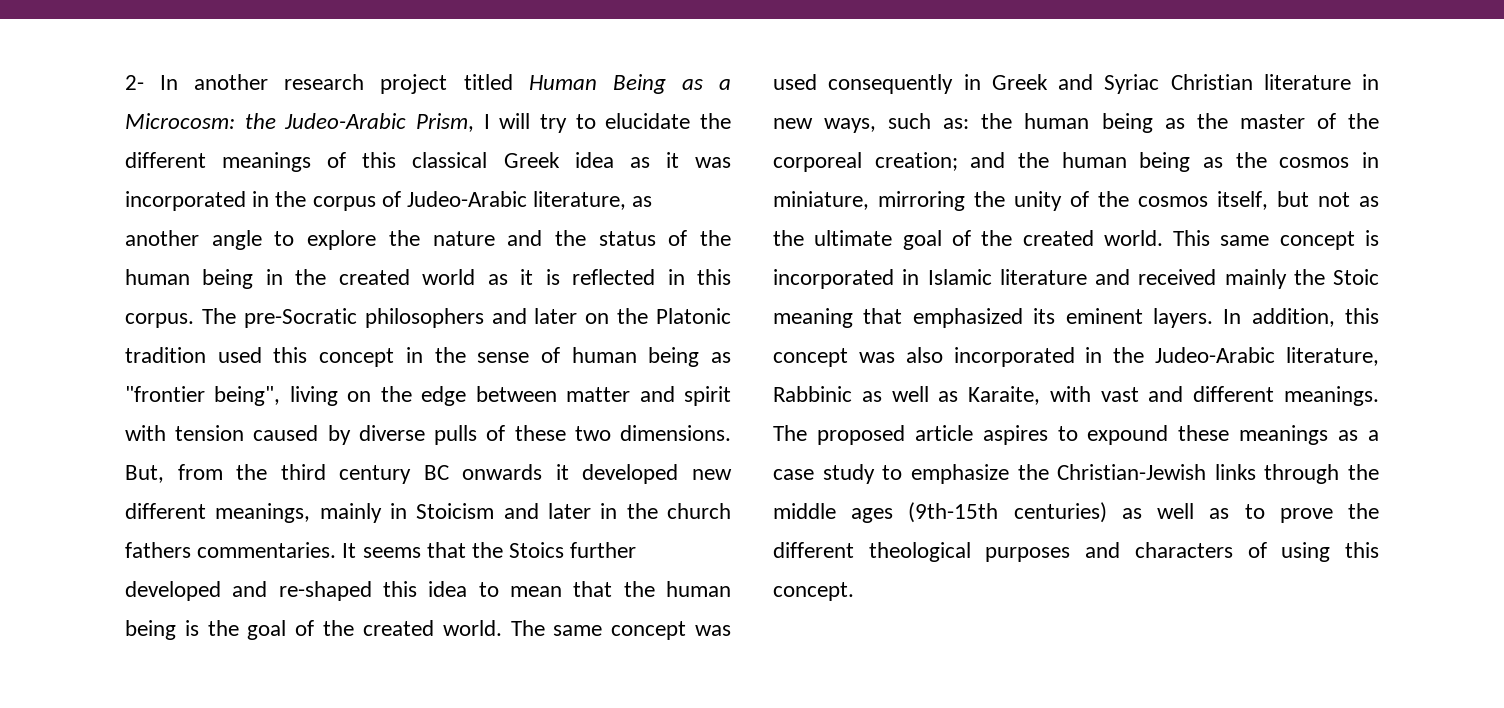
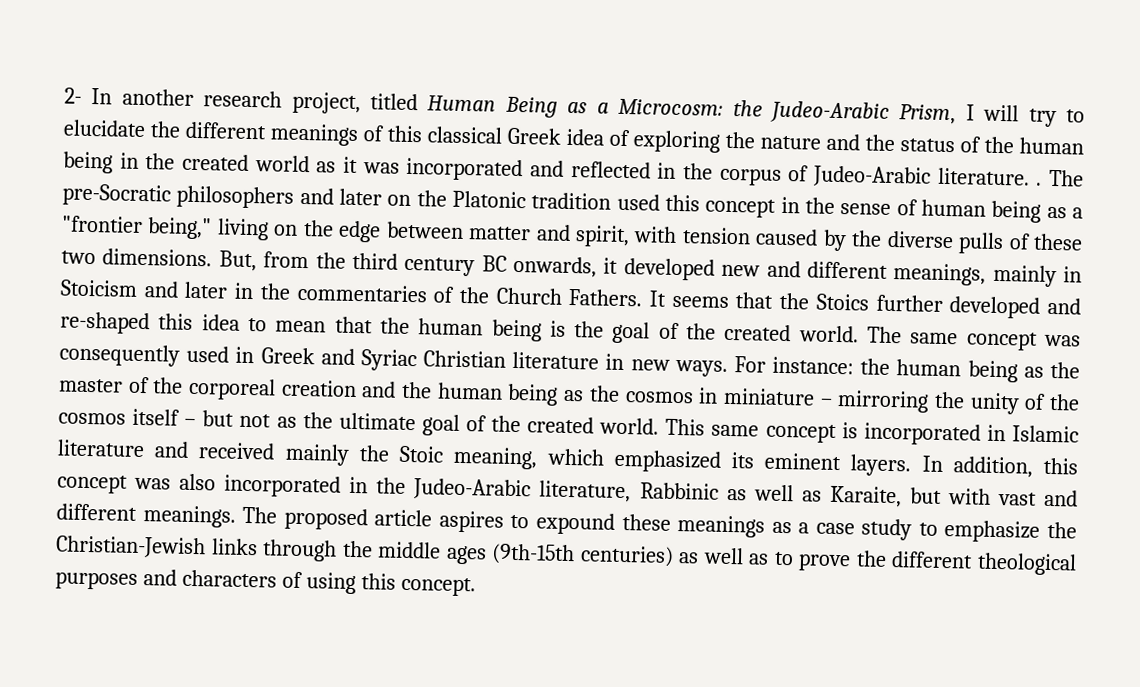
[380,74,448,94] project -> [291,91,361,115] project,
[629,152,731,168] [125,191,653,211] [125,230,377,250] as it was incorporated in the corpus of Judeo-Arabic literature, as another angle to explore -> [609,129,720,153] of exploring
[545,269,731,285] [125,313,194,328] is reflected in this corpus. -> [362,157,1043,188] was incorporated and reflected in the corpus of Judeo-Arabic literature. .
[125,386,281,406] "frontier being", -> [1072,207,1084,219] [62,215,213,240] a "frontier being,"
[684,386,732,406] spirit -> [575,225,631,248] spirit,
(351, 435) none -> [851,230,883,247] the
[462,464,543,480] onwards -> [513,255,597,278] onwards,
(732, 474) none -> [766,260,801,278] and
[666,503,731,519] [125,542,337,558] church fathers commentaries. -> [296,283,644,307] commentaries of the Church Fathers.
[773,74,954,94] used consequently -> [59,343,230,367] consequently used
[824,113,970,133] ways, such as: -> [674,356,855,377] ways. For instance:
[874,152,958,171] creation; -> [280,379,357,398] creation
[773,191,869,210] miniature, -> [722,387,833,406] miniature –
[1217,191,1268,210] itself, -> [132,408,197,427] itself –
[773,308,903,328] meaning that -> [453,446,605,470] meaning, which
(1041, 395) none -> [909,487,942,504] but

